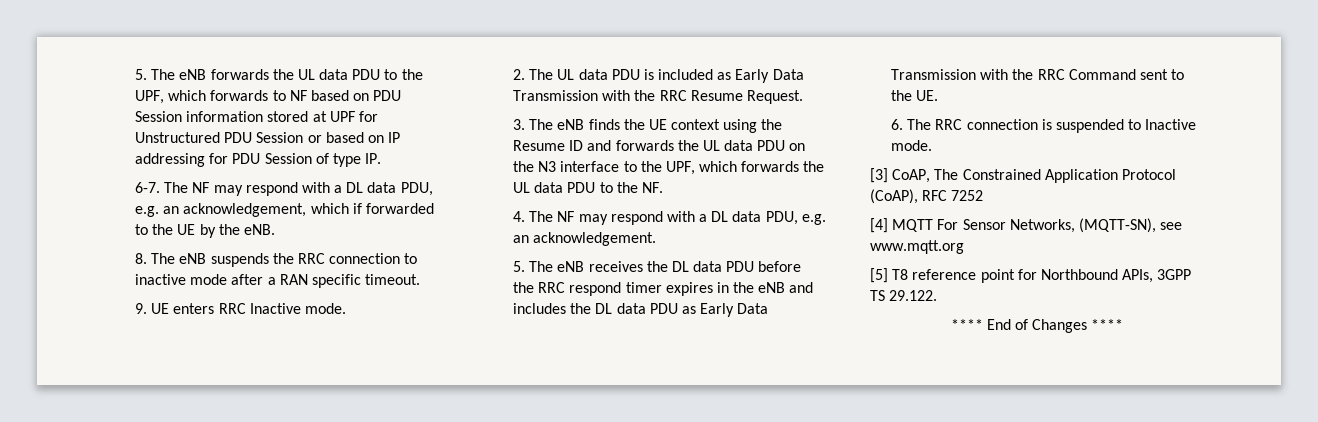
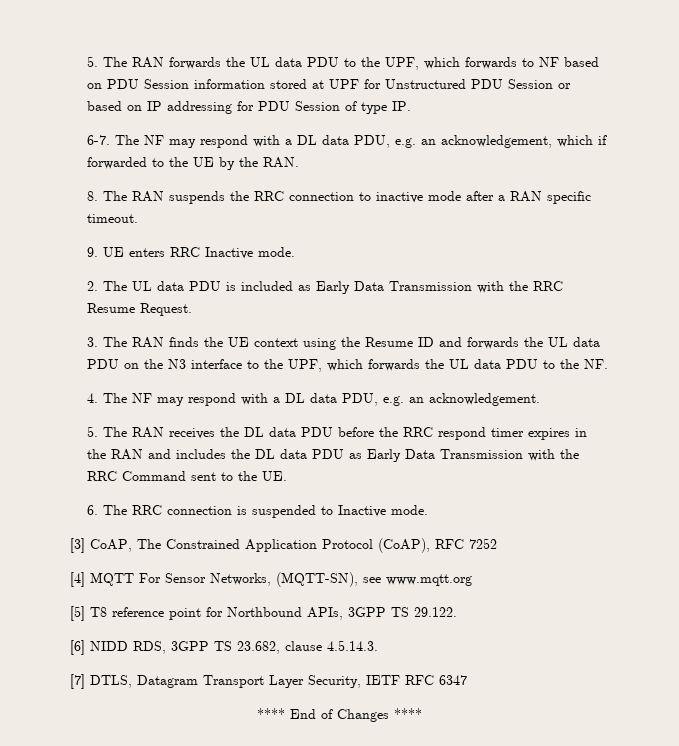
[134,69,207,80] 5. The eNB -> [87,56,165,68] 5. The RAN
[243,224,275,235] eNB. -> [263,157,300,168] RAN.
[179,253,207,264] eNB -> [132,191,165,202] RAN
[557,119,585,130] eNB -> [132,337,165,348] RAN
[557,261,585,272] eNB -> [132,427,165,438] RAN
[758,282,786,293] eNB -> [111,449,144,460] RAN
(938, 295) none -> [70,640,378,655] [70,674,467,689] // [6] NIDD RDS, 3GPP TS 23.682, clause 4.5.14.3. // [7] DTLS, Datagram Transport Layer Security, IETF RFC 6347

